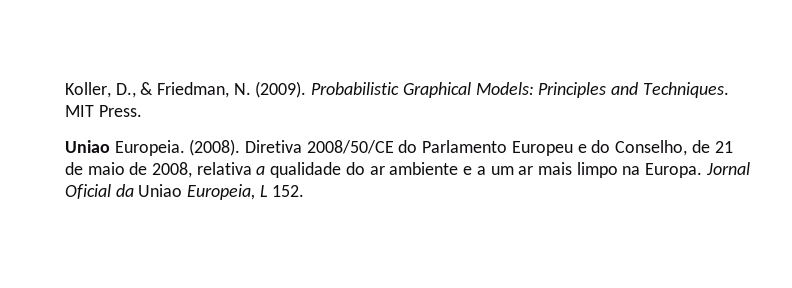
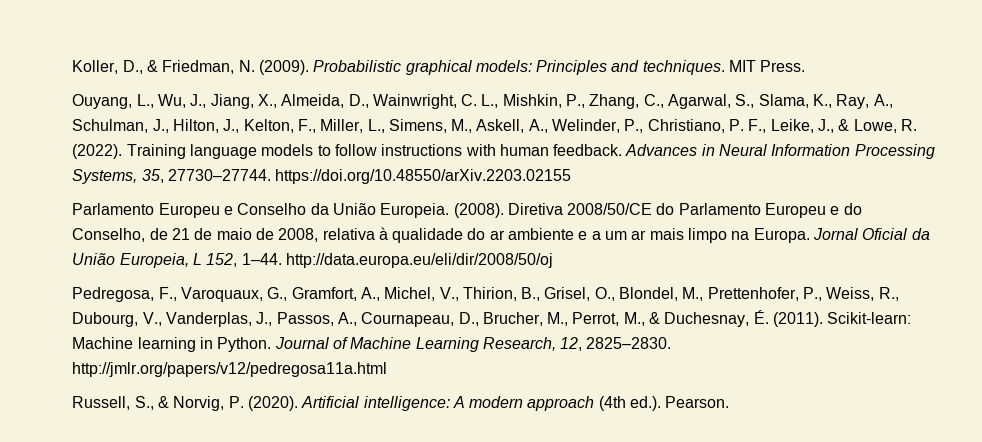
[402,82,534,98] Graphical Models: -> [405,60,532,75] graphical models:
[642,82,729,98] Techniques. -> [642,60,725,75] techniques.
[64,140,110,153] Uniao -> [72,94,893,109] [72,119,917,133] [72,144,935,159] [72,169,572,184] [72,203,376,218] Ouyang, L., Wu, J., Jiang, X., Almeida, D., Wainwright, C. L., Mishkin, P., Zhang, C., Agarwal, S., Slama, K., Ray, A., Schulman, J., Hilton, J., Kelton, F., Miller, L., Simens, M., Askell, A., Welinder, P., Christiano, P. F., Leike, J., & Lowe, R. (2022). Training language models to follow instructions with human feedback. Advances in Neural Information Processing Systems, 35, 27730–27744. https://doi.org/10.48550/arXiv.2203.02155 // Parlamento Europeu e Conselho da União
[256,166,266,175] a -> [378,227,388,240] à
[138,184,183,197] Uniao -> [72,253,116,265] União
[272,185,305,197] 152. -> [206,253,553,268] [72,287,899,302] [72,310,912,327] [72,337,672,352] [72,362,388,377] [72,396,730,411] 152, 1–44. http://data.europa.eu/eli/dir/2008/50/oj // Pedregosa, F., Varoquaux, G., Gramfort, A., Michel, V., Thirion, B., Grisel, O., Blondel, M., Prettenhofer, P., Weiss, R., Dubourg, V., Vanderplas, J., Passos, A., Cournapeau, D., Brucher, M., Perrot, M., & Duchesnay, É. (2011). Scikit-learn: Machine learning in Python. Journal of Machine Learning Research, 12, 2825–2830. http://jmlr.org/papers/v12/pedregosa11a.html // Russell, S., & Norvig, P. (2020). Artificial intelligence: A modern approach (4th ed.). Pearson.

